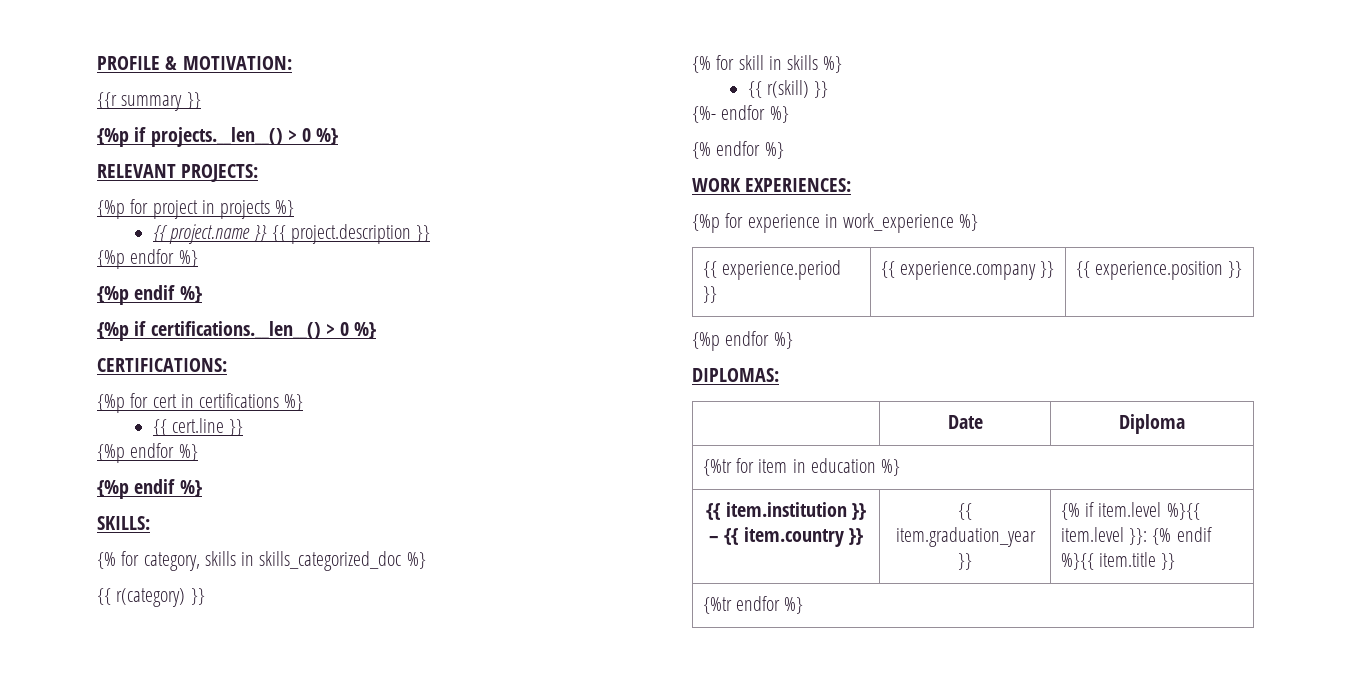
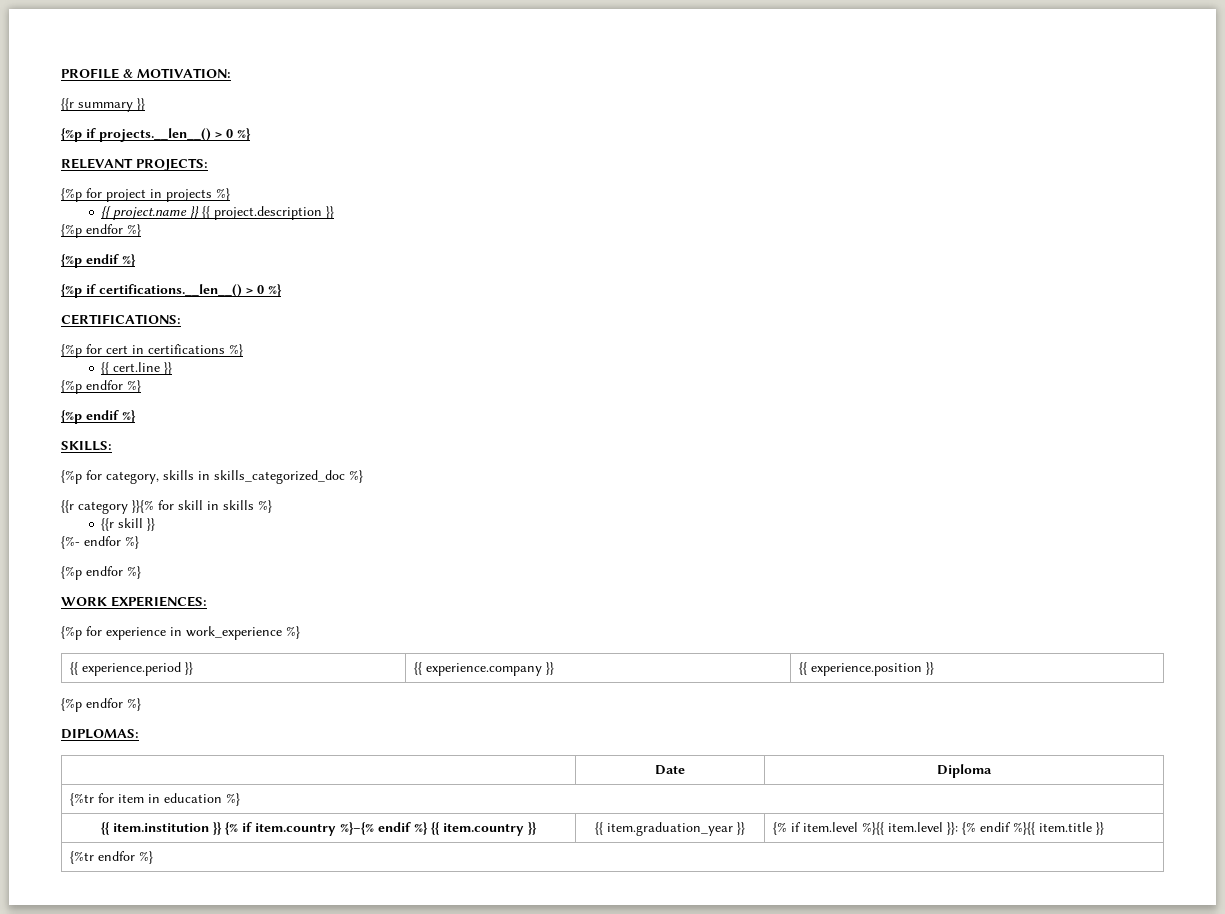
[97,552,116,569] {% -> [61,470,82,484] {%p
[97,588,205,607] [692,56,711,73] {{ r(category) }} // {% -> [61,500,154,514] {{r category }}{%
[747,80,810,98] {{ r(skill) -> [101,518,144,531] {{r skill
[692,142,711,159] {% -> [61,566,82,580] {%p
[709,536,720,542] – -> [225,822,428,836] {% if item.country %}–{% endif %}

